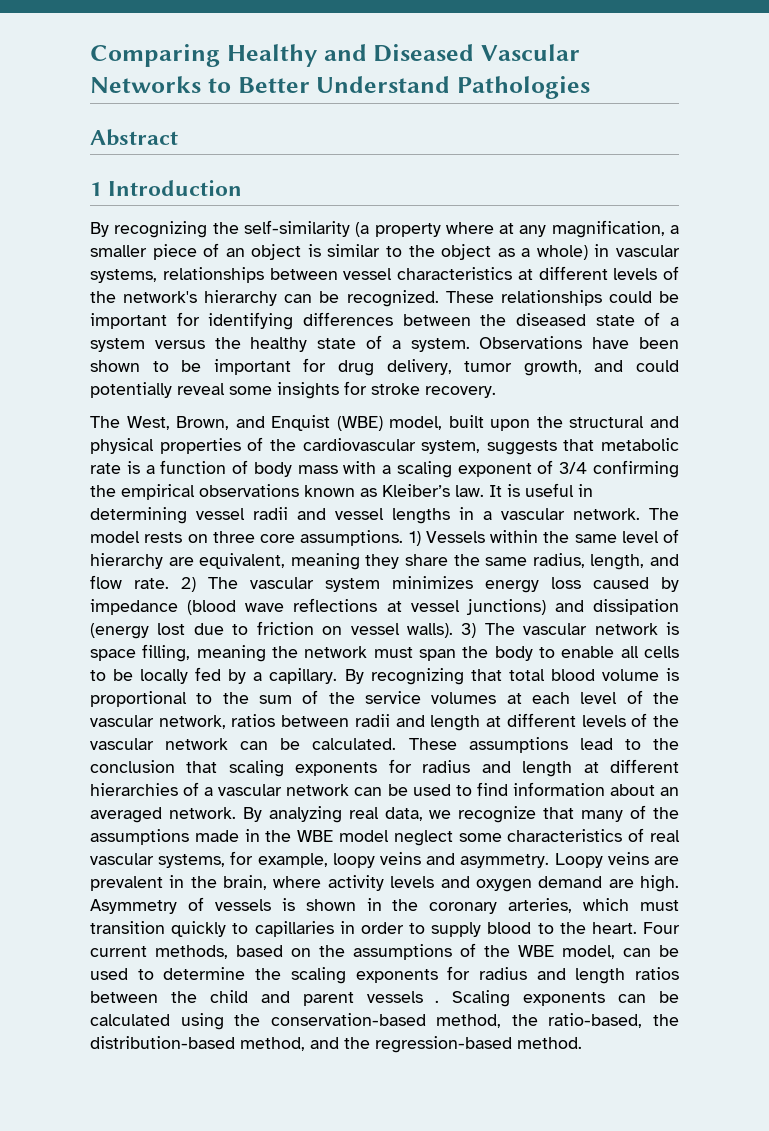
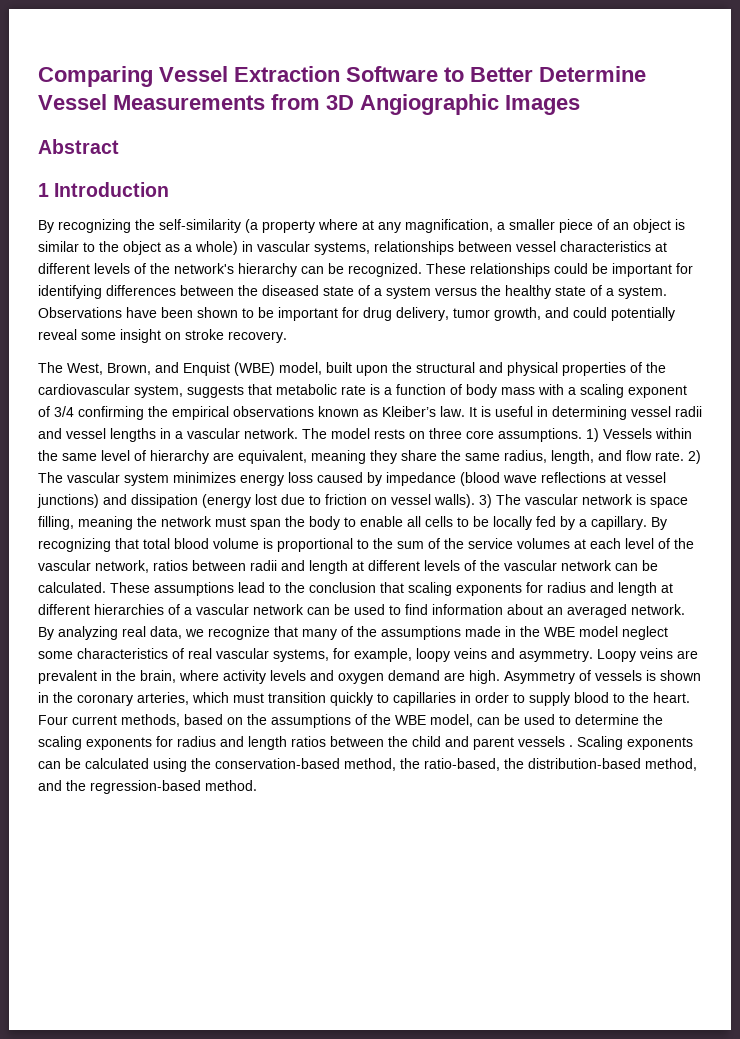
[226,44,580,67] [90,76,590,99] Healthy and Diseased Vascular Networks to Better Understand Pathologies -> [159,66,646,82] [38,94,580,115] Vessel Extraction Software to Better Determine Vessel Measurements from 3D Angiographic Images
[277,381,367,399] insights for -> [120,329,181,343] insight on

